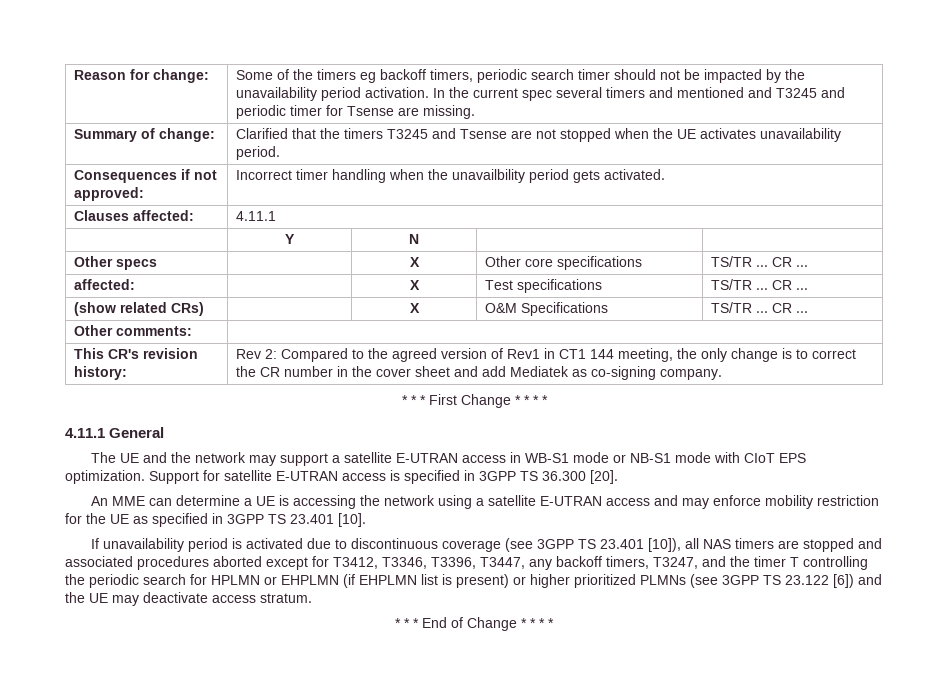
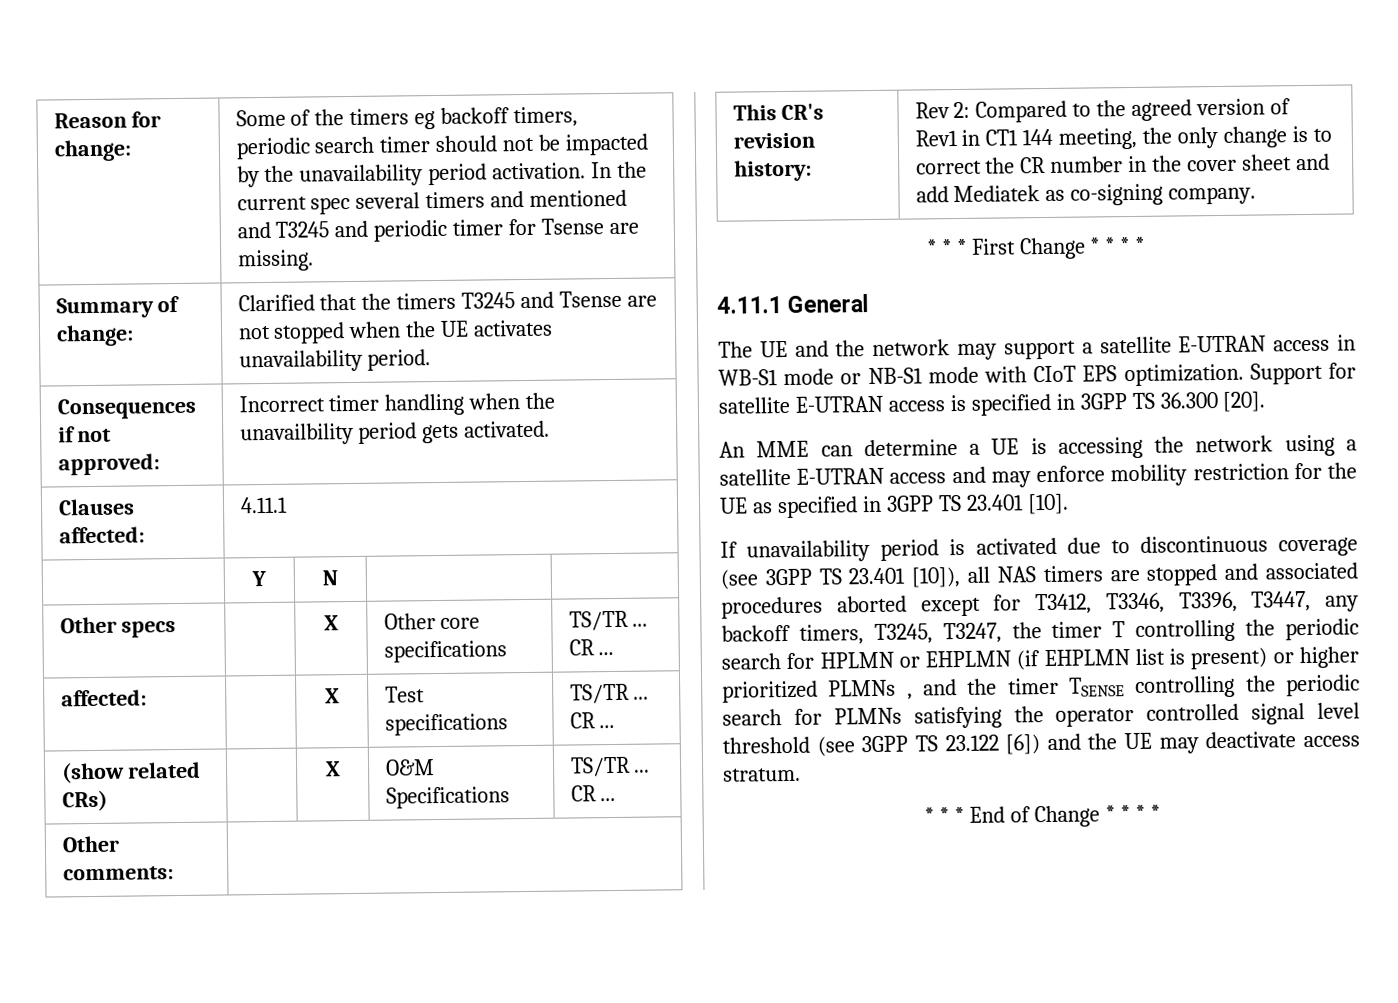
[653,556,726,569] T3247, and -> [873,622,1002,644] T3245, T3247,
(686, 580) none -> [906,674,1360,700] [722,702,1360,729] [722,736,810,754] , and the timer TSENSE controlling the periodic search for PLMNs satisfying the operator controlled signal level threshold

